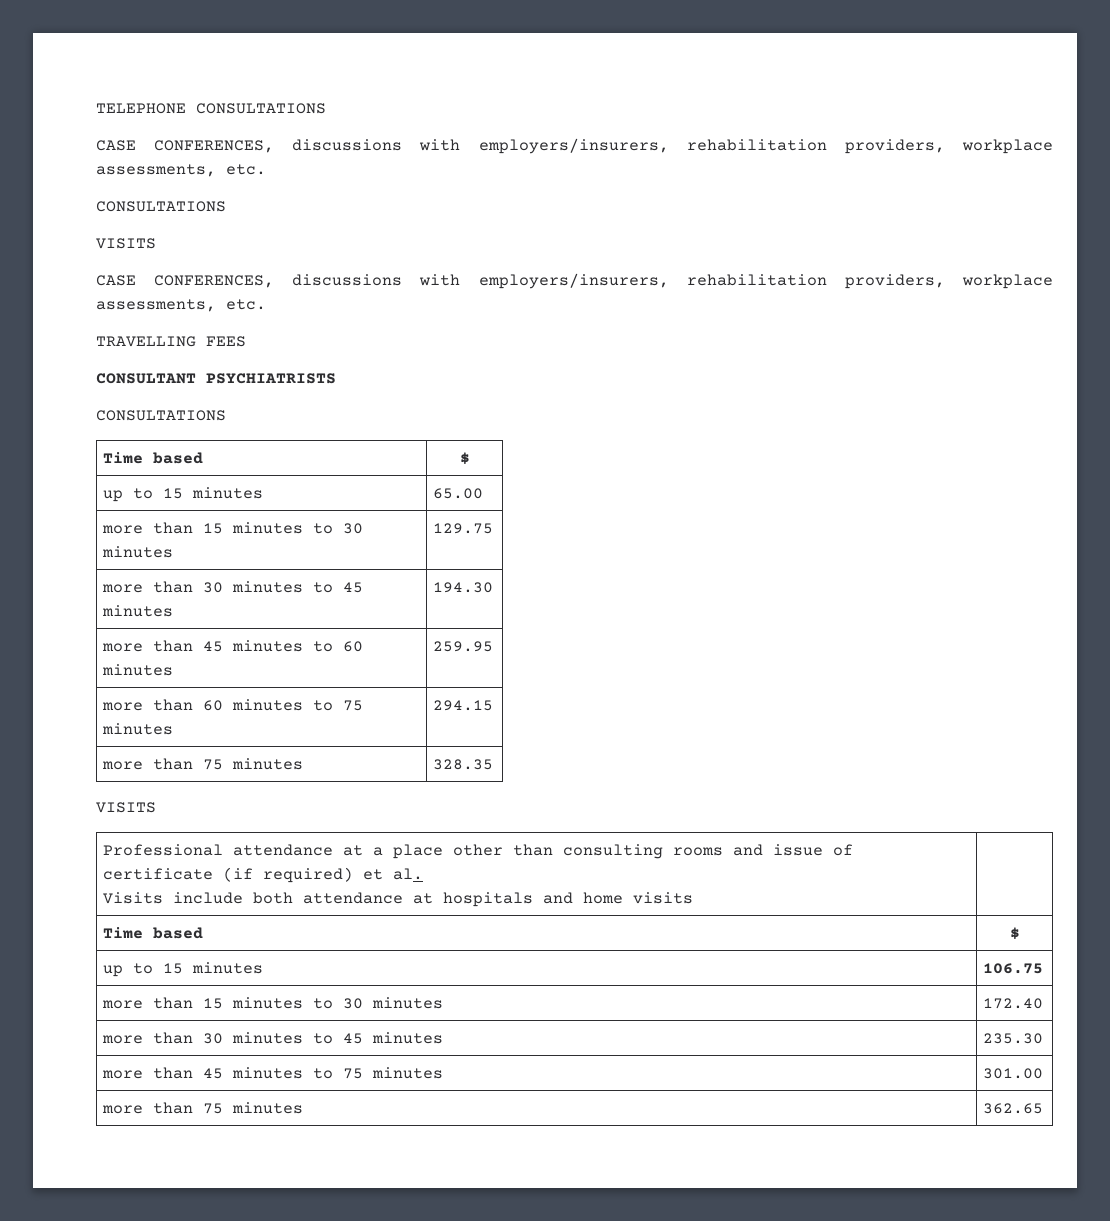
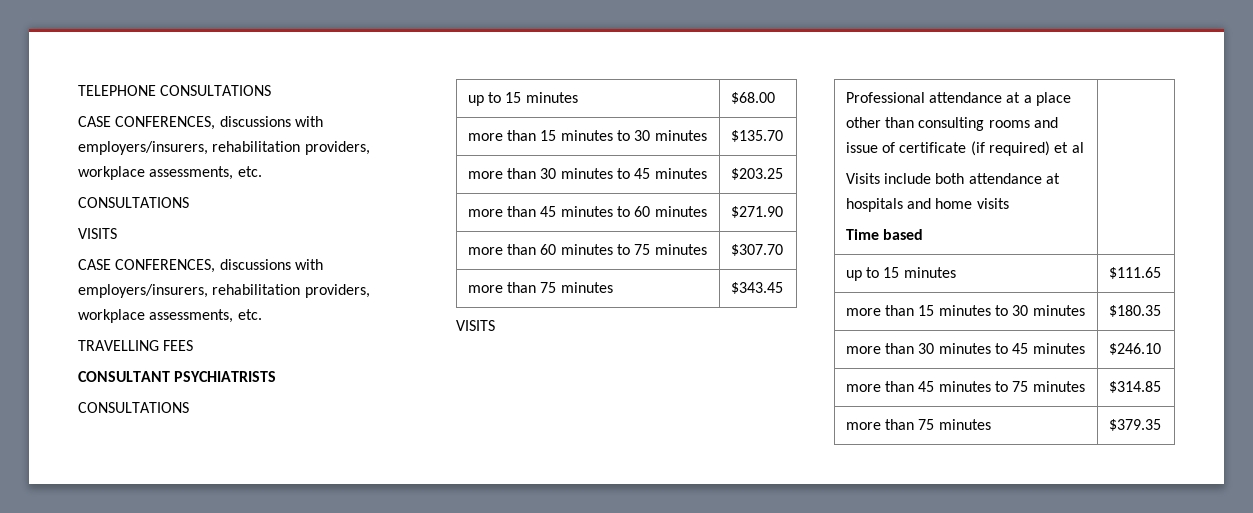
[103,452,204,464] [459,452,470,465] [103,487,264,502] [433,488,484,499] [102,522,364,534] [102,546,174,558] [433,523,494,534] [102,581,364,593] [102,605,174,617] [433,582,494,593] // Time based | $ // up to 15 minutes | 65.00 // more than 15 minutes to 30 minutes | 129.75 // more than 30 minutes to 45 minutes | 194.30 -> [467,92,578,106] [730,92,775,104] [467,130,707,141] [730,130,783,142] [467,168,707,179] [730,168,783,180] // up to 15 minutes | $68.00 // more than 15 minutes to 30 minutes | $135.70 // more than 30 minutes to 45 minutes | $203.25
[433,641,494,652] 259.95 -> [730,206,783,218] $271.90
[433,700,494,711] [102,758,304,770] [433,759,494,770] 294.15 // more than 75 minutes | 328.35 -> [730,244,783,256] [467,282,613,293] [730,282,783,294] $307.70 // more than 75 minutes | $343.45
[393,868,424,880] al. -> [1071,142,1084,153] al
[103,927,204,939] [1009,927,1020,940] [103,962,264,977] [983,963,1044,974] [102,997,444,1009] [983,998,1044,1009] [102,1032,444,1044] [983,1033,1044,1044] | // Time based | $ // up to 15 minutes | 106.75 // more than 15 minutes to 30 minutes | 172.40 // more than 30 minutes to 45 minutes | 235.30 -> [845,229,923,240] [845,267,956,281] [1108,267,1161,279] [845,305,1085,316] [1108,305,1161,317] [845,343,1085,354] [1108,343,1161,355] // Time based | // up to 15 minutes | $111.65 // more than 15 minutes to 30 minutes | $180.35 // more than 30 minutes to 45 minutes | $246.10
[983,1068,1044,1079] [102,1102,304,1114] [983,1103,1044,1114] 301.00 // more than 75 minutes | 362.65 -> [1108,381,1161,393] [845,419,991,430] [1108,419,1161,431] $314.85 // more than 75 minutes | $379.35

